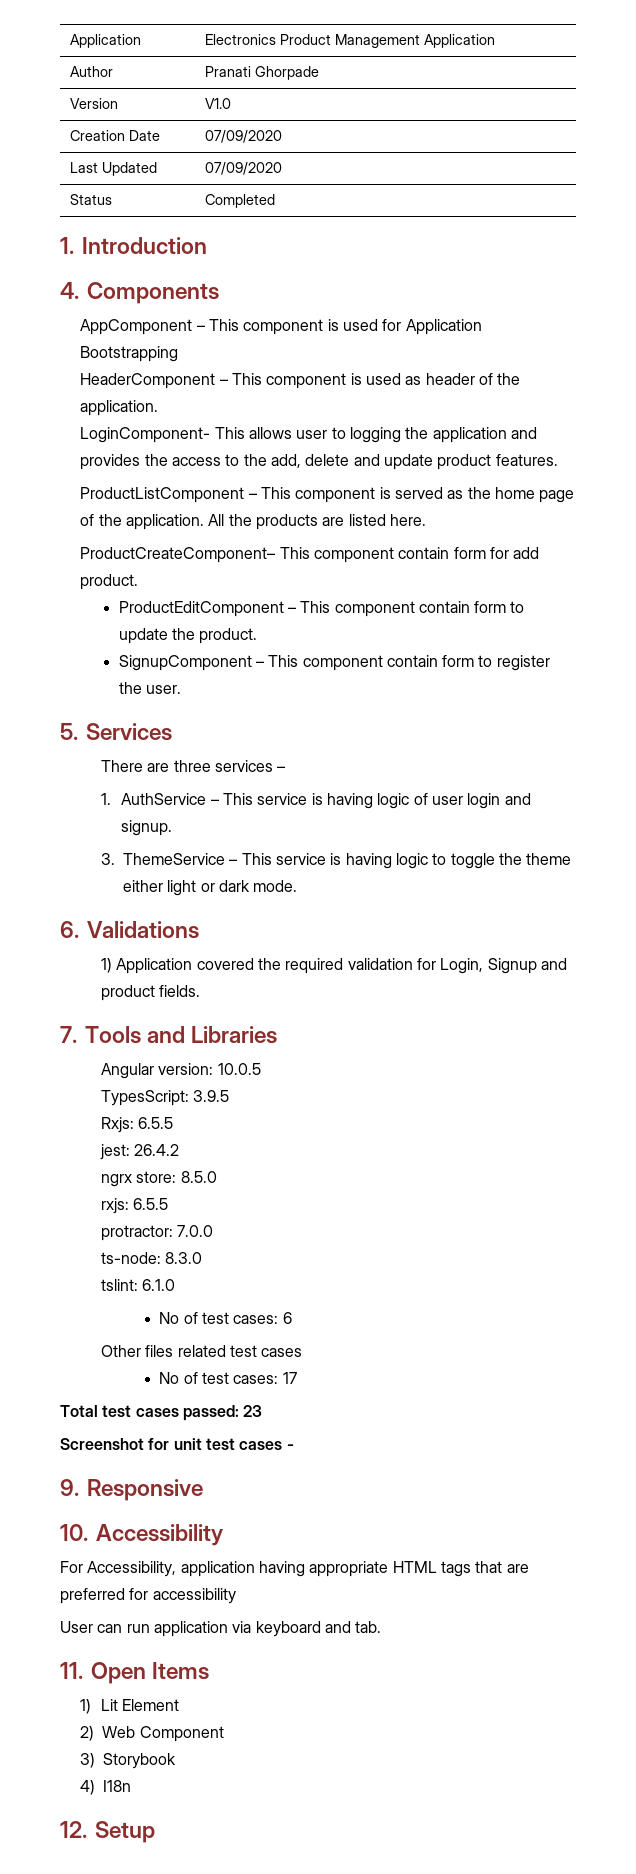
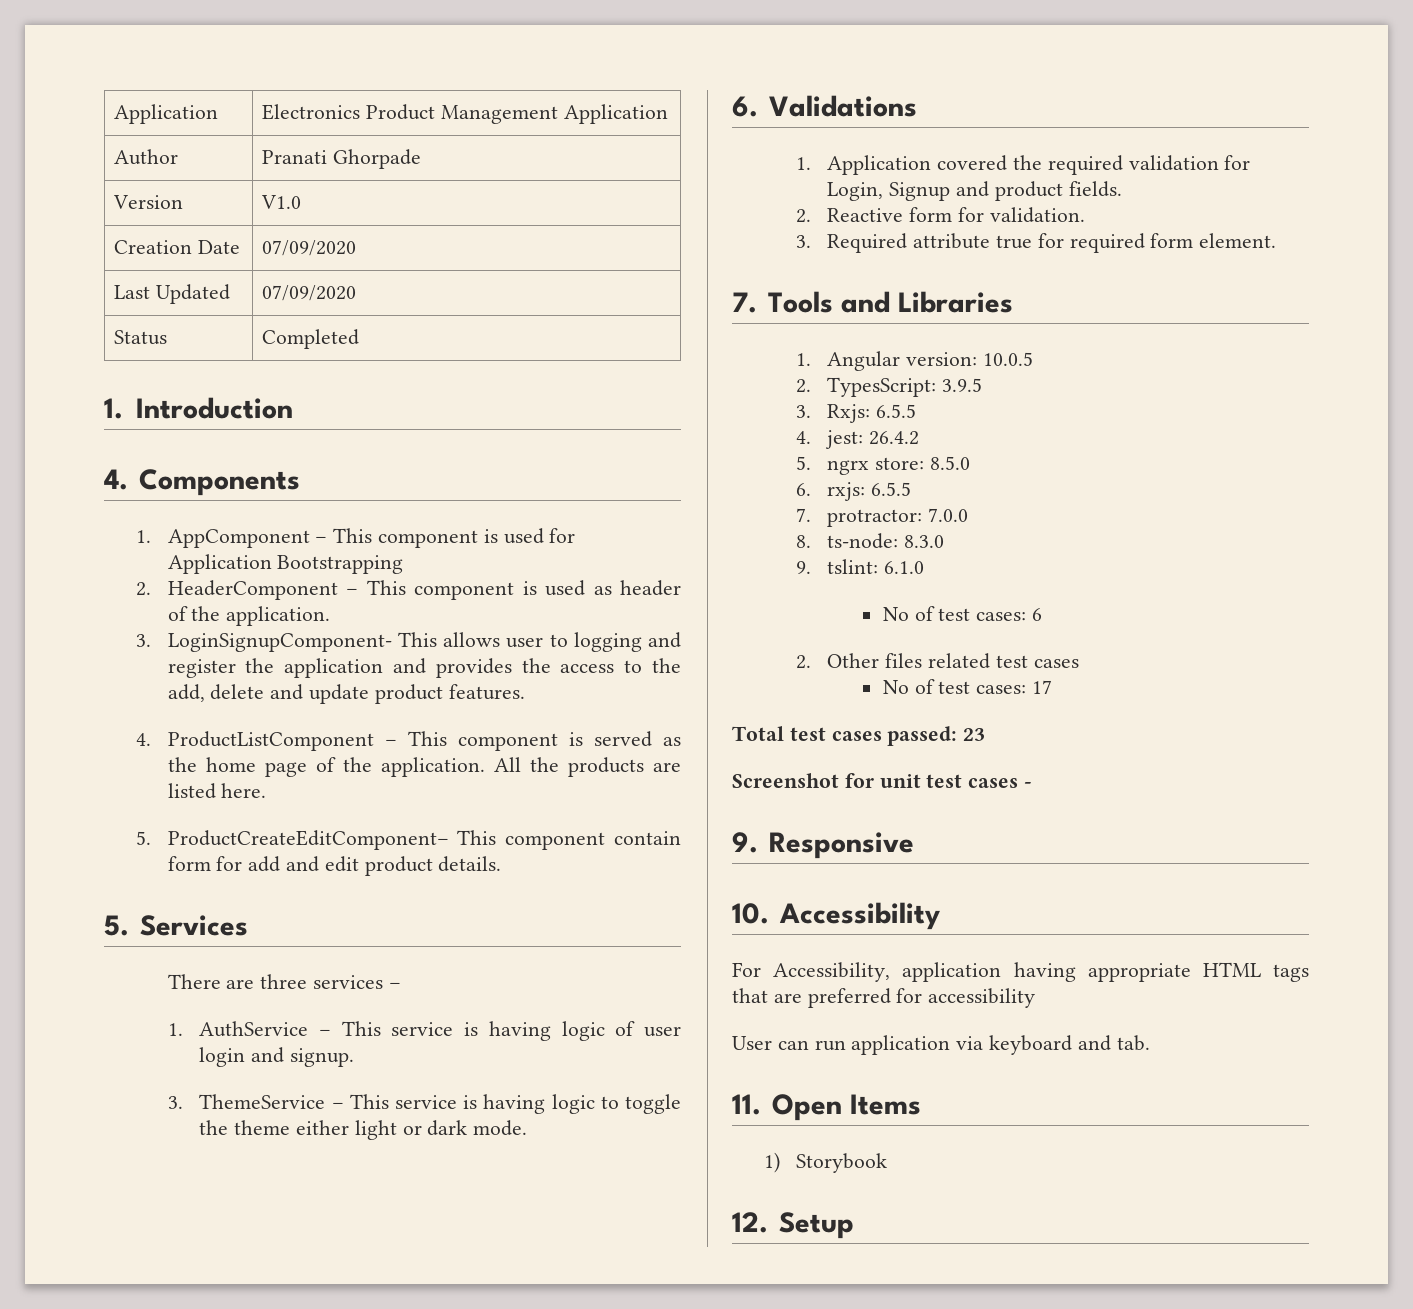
(219, 293) none -> [135,530,151,543] 1.
(179, 354) none -> [135,582,151,596] 2.
[80,427,211,443] LoginComponent- -> [135,633,392,652] 3. LoginSignupComponent-
(402, 435) none -> [648,632,682,648] [167,659,236,678] and register
(558, 460) none -> [135,733,151,746] 4.
[80,547,276,563] ProductCreateComponent– -> [135,830,449,850] 5. ProductCreateEditComponent–
[80,574,139,590] [118,601,525,617] [118,628,258,644] [118,655,550,671] [118,682,181,694] product. // ProductEditComponent – This component contain form to update the product. // SignupComponent – This component contain form to register the user. -> [285,856,502,876] and edit product details.
[100,958,112,973] 1) -> [795,157,811,170] 1.
(201, 991) none -> [795,207,1085,223] [795,233,1277,253] // 2. Reactive form for validation. // 3. Required attribute true for required form element.
(278, 1035) none -> [795,353,811,366] 1.
(261, 1069) none -> [795,379,811,393] 2.
(230, 1096) none -> [795,405,811,418] 3.
(174, 1123) none -> [795,431,811,444] 4.
(180, 1150) none -> [795,456,811,470] 5.
(217, 1177) none -> [795,483,811,496] 6.
(169, 1204) none -> [795,508,811,522] 7.
(214, 1231) none -> [795,535,811,548] 8.
(203, 1258) none -> [795,561,811,574] 9.
(292, 1318) none -> [795,655,811,669] 2.
[100,1699,180,1711] [80,1726,224,1742] [80,1753,177,1769] [80,1780,132,1795] Lit Element // 2) Web Component // 3) Storybook // 4) I18n -> [795,1153,887,1173] Storybook

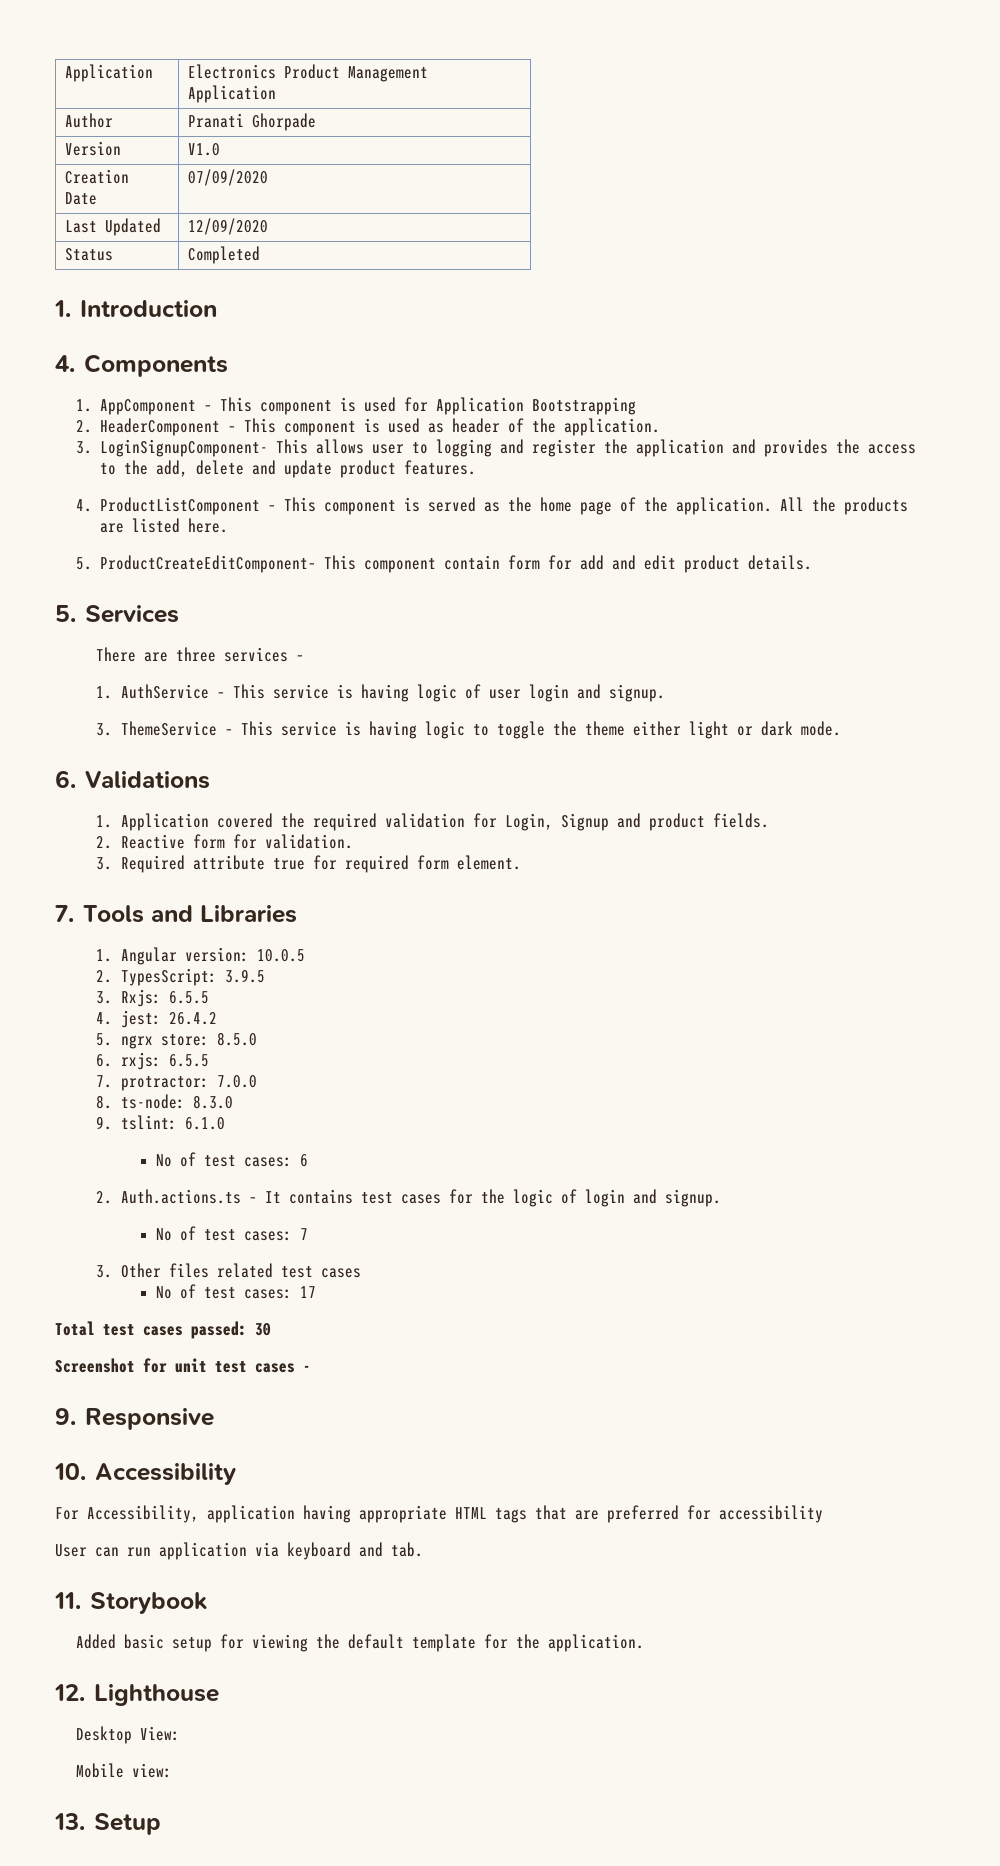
[262,285,357,301] 07/09/2020 -> [188,218,269,235] 12/09/2020
(811, 662) none -> [120,1189,721,1207] [156,1226,309,1241] [96,1265,113,1278] Auth.actions.ts – It contains test cases for the logic of login and signup. // No of test cases: 7 // 3.
[963,728,986,741] 23 -> [255,1323,271,1336] 30
[771,1094,921,1121] [763,1152,887,1173] [732,1212,768,1233] Open Items // 1) Storybook // 12. -> [89,1592,207,1614] [75,1634,644,1652] [54,1684,219,1706] [75,1726,180,1744] [75,1763,172,1778] [54,1813,85,1830] Storybook // Added basic setup for viewing the default template for the application. // 12. Lighthouse // Desktop View: // Mobile view: // 13.

